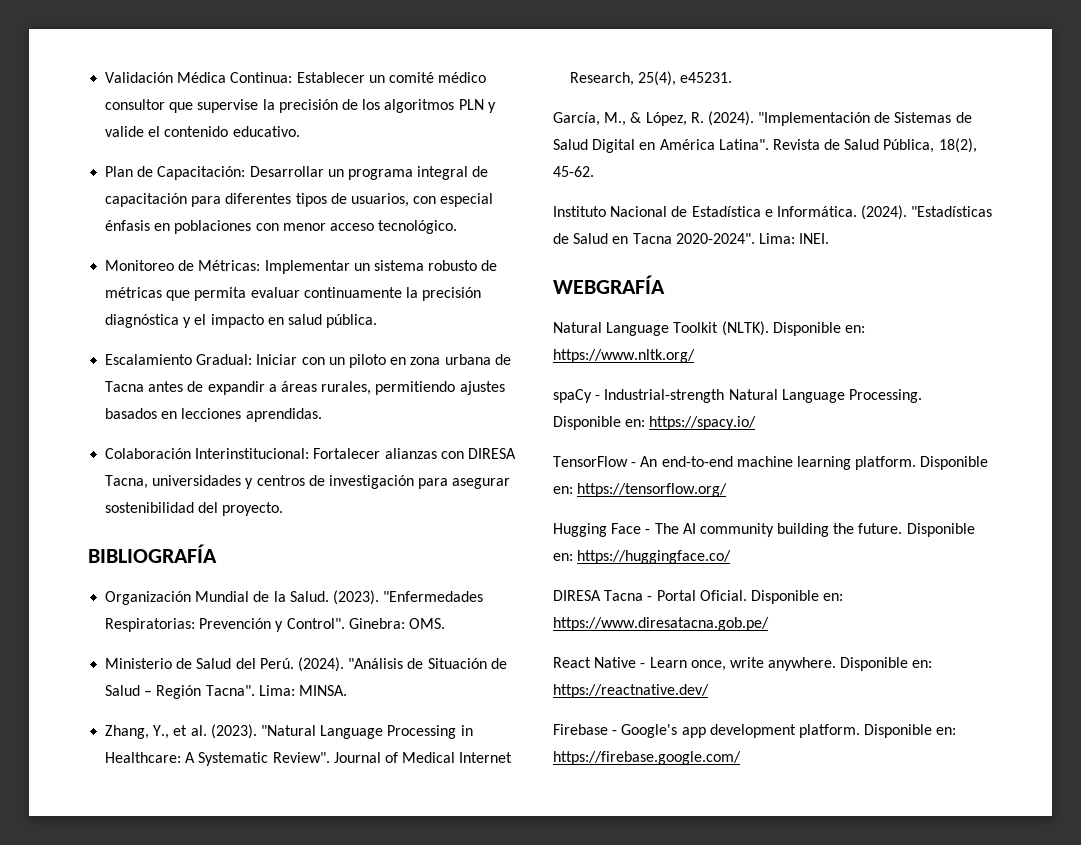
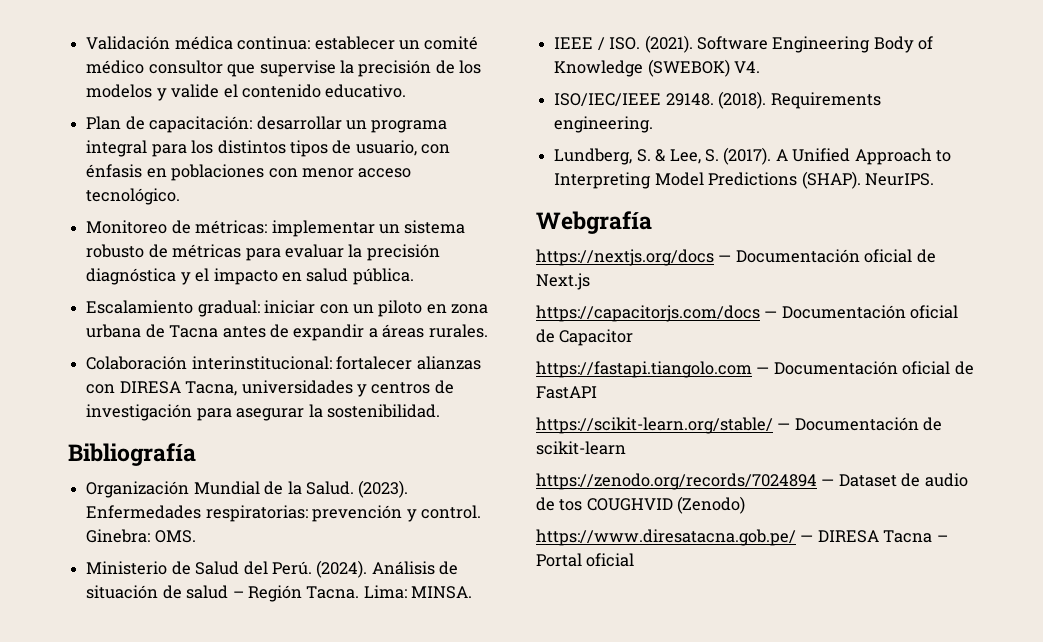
[177,72,365,83] Médica Continua: Establecer -> [174,36,395,50] médica continua: establecer
[384,99,484,113] algoritmos PLN -> [86,84,153,98] modelos
[157,166,324,180] Capacitación: Desarrollar -> [149,116,342,133] capacitación: desarrollar
[472,166,489,177] [105,193,494,207] de capacitación para diferentes tipos de usuarios, con especial -> [151,140,451,157] para los distintos tipos de usuario, con
[198,260,350,274] Métricas: Implementar -> [195,220,375,237] métricas: implementar
[166,287,402,301] que permita evaluar continuamente -> [245,244,344,261] para evaluar
[196,354,298,365] Gradual: Iniciar -> [197,300,316,317] gradual: iniciar
[321,381,505,395] [105,408,322,422] rurales, permitiendo ajustes basados en lecciones aprendidas. -> [428,324,488,338] rurales.
[195,448,381,459] Interinstitucional: Fortalecer -> [191,356,413,370] interinstitucional: fortalecer
[105,502,284,516] [88,544,217,563] sostenibilidad del proyecto. // BIBLIOGRAFÍA -> [308,404,440,418] [68,443,196,466] la sostenibilidad. // Bibliografía
[383,591,484,602] [105,618,345,632] "Enfermedades Respiratorias: Prevención y Control". -> [86,505,481,522] Enfermedades respiratorias: prevención y control.
[348,658,507,669] [105,685,141,696] "Análisis de Situación de Salud -> [371,561,459,575] [86,585,229,599] Análisis de situación de salud
[205,685,255,696] Tacna". -> [306,586,360,599] Tacna.
[105,724,473,739] [105,752,513,766] [570,71,733,86] [553,111,972,126] [553,138,977,153] [553,166,594,177] [553,205,993,220] [553,233,830,244] [553,275,665,294] [553,321,865,336] [553,349,695,363] [553,389,922,403] [553,416,757,430] [553,456,989,470] [553,483,728,497] [553,523,975,537] [553,550,732,564] [553,590,844,604] [553,617,769,631] [553,657,933,671] [553,684,709,698] [553,724,957,738] [553,751,741,765] Zhang, Y., et al. (2023). "Natural Language Processing in Healthcare: A Systematic Review". Journal of Medical Internet Research, 25(4), e45231. // García, M., & López, R. (2024). "Implementación de Sistemas de Salud Digital en América Latina". Revista de Salud Pública, 18(2), 45-62. // Instituto Nacional de Estadística e Informática. (2024). "Estadísticas de Salud en Tacna 2020-2024". Lima: INEI. // WEBGRAFÍA // Natural Language Toolkit (NLTK). Disponible en: https://www.nltk.org/ // spaCy - Industrial-strength Natural Language Processing. Disponible en: https://spacy.io/ // TensorFlow - An end-to-end machine learning platform. Disponible en: https://tensorflow.org/ // Hugging Face - The AI community building the future. Disponible en: https://huggingface.co/ // DIRESA Tacna - Portal Oficial. Disponible en: https://www.diresatacna.gob.pe/ // React Native - Learn once, write anywhere. Disponible en: https://reactnative.dev/ // Firebase - Google's app development platform. Disponible en: https://firebase.google.com/ -> [554,35,934,53] [554,59,761,77] [554,91,881,109] [554,116,654,133] [554,147,952,165] [554,171,934,189] [536,211,652,234] [536,249,936,266] [536,273,590,290] [536,305,959,322] [536,329,634,346] [536,361,974,378] [536,386,597,399] [536,417,943,434] [536,441,626,455] [536,473,968,490] [536,496,746,514] [536,529,948,546] [536,553,635,567] IEEE / ISO. (2021). Software Engineering Body of Knowledge (SWEBOK) V4. // ISO/IEC/IEEE 29148. (2018). Requirements engineering. // Lundberg, S. & Lee, S. (2017). A Unified Approach to Interpreting Model Predictions (SHAP). NeurIPS. // Webgrafía // https://nextjs.org/docs — Documentación oficial de Next.js // https://capacitorjs.com/docs — Documentación oficial de Capacitor // https://fastapi.tiangolo.com — Documentación oficial de FastAPI // https://scikit-learn.org/stable/ — Documentación de scikit-learn // https://zenodo.org/records/7024894 — Dataset de audio de tos COUGHVID (Zenodo) // https://www.diresatacna.gob.pe/ — DIRESA Tacna – Portal oficial

